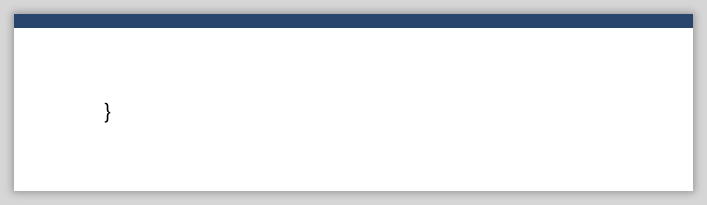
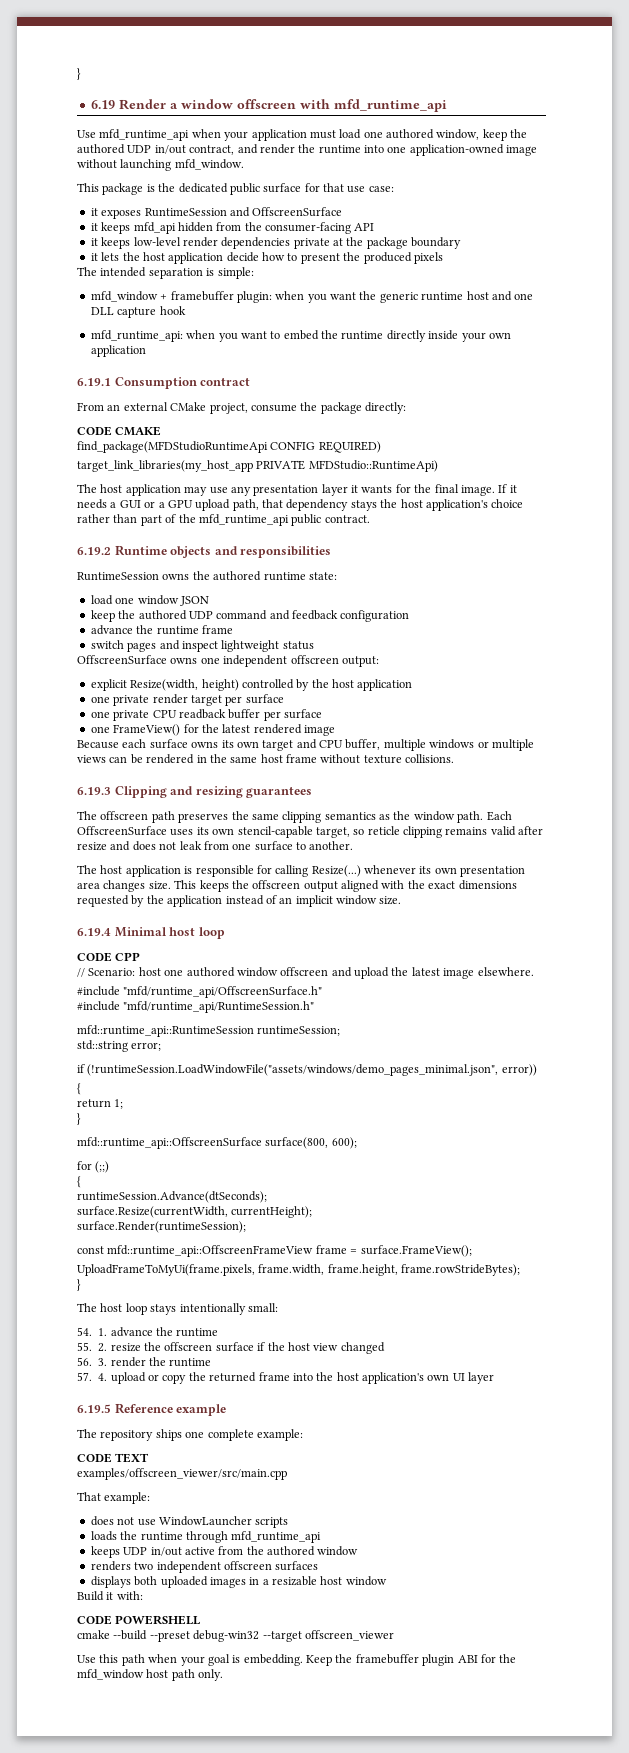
[103,102,112,123] } -> [77,68,81,80] [90,99,447,112] [77,129,528,141] [77,144,538,156] [77,159,244,171] [77,183,394,195] [90,207,343,219] [90,222,375,234] [90,237,462,249] [90,252,443,264] [77,267,254,279] [90,291,534,303] [90,306,186,318] [90,330,511,342] [90,345,146,357] [77,377,251,389] [77,402,406,414] [77,426,162,436] [77,441,381,453] [77,460,438,472] [77,484,517,496] [77,499,524,511] [77,514,370,526] [77,545,332,558] [77,571,337,581] [90,595,209,606] [90,610,410,622] [90,625,233,635] [90,640,314,652] [77,655,379,667] [90,679,413,691] [90,694,284,706] [90,709,322,721] [90,724,335,736] [77,739,534,751] [77,754,455,764] [77,786,313,798] [77,811,512,823] [77,826,544,838] [77,841,354,851] [77,865,526,877] [77,880,517,892] [77,895,402,907] [77,927,225,939] [77,952,141,962] [77,967,534,979] [77,986,323,998] [77,1001,315,1013] [77,1025,341,1037] [77,1040,162,1052] [77,1064,537,1076] [77,1083,81,1095] [77,1099,124,1109] [77,1113,81,1125] [77,1137,357,1149] [77,1161,110,1173] [77,1176,81,1188] [77,1191,267,1203] [77,1206,313,1218] [77,1221,246,1233] [77,1245,472,1257] [77,1264,521,1276] [77,1279,81,1291] [77,1303,278,1315] [77,1327,219,1337] [77,1342,385,1354] [77,1357,212,1367] [77,1372,495,1384] [77,1403,227,1416] [77,1429,303,1441] [77,1453,150,1463] [77,1468,287,1480] [77,1492,151,1504] [90,1516,289,1528] [90,1531,322,1543] [90,1546,359,1558] [90,1561,319,1573] [90,1576,387,1588] [77,1591,143,1601] [77,1615,201,1625] [77,1630,394,1642] [77,1654,517,1666] [77,1669,224,1681] } // 6.19 Render a window offscreen with mfd_runtime_api // Use mfd_runtime_api when your application must load one authored window, keep the authored UDP in/out contract, and render the runtime into one application-owned image without launching mfd_window. // This package is the dedicated public surface for that use case: // it exposes RuntimeSession and OffscreenSurface // it keeps mfd_api hidden from the consumer-facing API // it keeps low-level render dependencies private at the package boundary // it lets the host application decide how to present the produced pixels // The intended separation is simple: // mfd_window + framebuffer plugin: when you want the generic runtime host and one DLL capture hook // mfd_runtime_api: when you want to embed the runtime directly inside your own application // 6.19.1 Consumption contract // From an external CMake project, consume the package directly: // CODE CMAKE // find_package(MFDStudioRuntimeApi CONFIG REQUIRED) // target_link_libraries(my_host_app PRIVATE MFDStudio::RuntimeApi) // The host application may use any presentation layer it wants for the final image. If it needs a GUI or a GPU upload path, that dependency stays the host application's choice rather than part of the mfd_runtime_api public contract. // 6.19.2 Runtime objects and responsibilities // RuntimeSession owns the authored runtime state: // load one window JSON // keep the authored UDP command and feedback configuration // advance the runtime frame // switch pages and inspect lightweight status // OffscreenSurface owns one independent offscreen output: // explicit Resize(width, height) controlled by the host application // one private render target per surface // one private CPU readback buffer per surface // one FrameView() for the latest rendered image // Because each surface owns its own target and CPU buffer, multiple windows or multiple views can be rendered in the same host frame without texture collisions. // 6.19.3 Clipping and resizing guarantees // The offscreen path preserves the same clipping semantics as the window path. Each OffscreenSurface uses its own stencil-capable target, so reticle clipping remains valid after resize and does not leak from one surface to another. // The host application is responsible for calling Resize(...) whenever its own presentation area changes size. This keeps the offscreen output aligned with the exact dimensions requested by the application instead of an implicit window size. // 6.19.4 Minimal host loop // CODE CPP // // Scenario: host one authored window offscreen and upload the latest image elsewhere. // #include "mfd/runtime_api/OffscreenSurface.h" // #include "mfd/runtime_api/RuntimeSession.h" // mfd::runtime_api::RuntimeSession runtimeSession; // std::string error; // if (!runtimeSession.LoadWindowFile("assets/windows/demo_pages_minimal.json", error)) // { // return 1; // } // mfd::runtime_api::OffscreenSurface surface(800, 600); // for (;;) // { // runtimeSession.Advance(dtSeconds); // surface.Resize(currentWidth, currentHeight); // surface.Render(runtimeSession); // const mfd::runtime_api::OffscreenFrameView frame = surface.FrameView(); // UploadFrameToMyUi(frame.pixels, frame.width, frame.height, frame.rowStrideBytes); // } // The host loop stays intentionally small: // 54. 1. advance the runtime // 55. 2. resize the offscreen surface if the host view changed // 56. 3. render the runtime // 57. 4. upload or copy the returned frame into the host application's own UI layer // 6.19.5 Reference example // The repository ships one complete example: // CODE TEXT // examples/offscreen_viewer/src/main.cpp // That example: // does not use WindowLauncher scripts // loads the runtime through mfd_runtime_api // keeps UDP in/out active from the authored window // renders two independent offscreen surfaces // displays both uploaded images in a resizable host window // Build it with: // CODE POWERSHELL // cmake --build --preset debug-win32 --target offscreen_viewer // Use this path when your goal is embedding. Keep the framebuffer plugin ABI for the mfd_window host path only.

